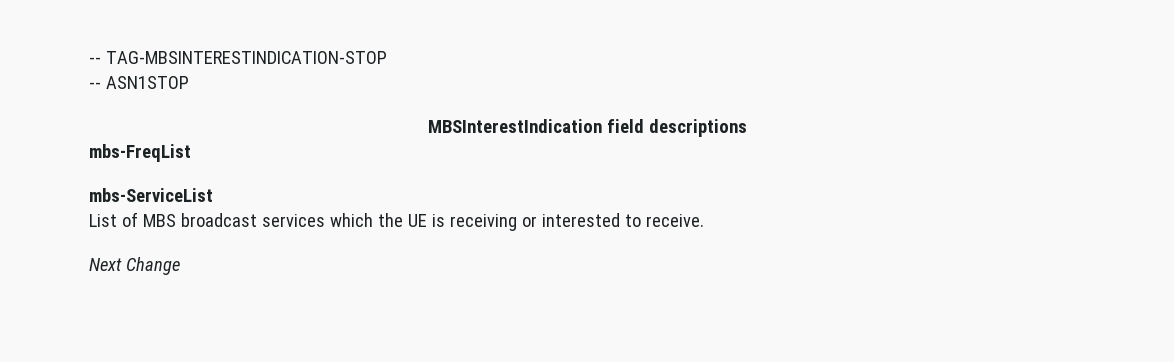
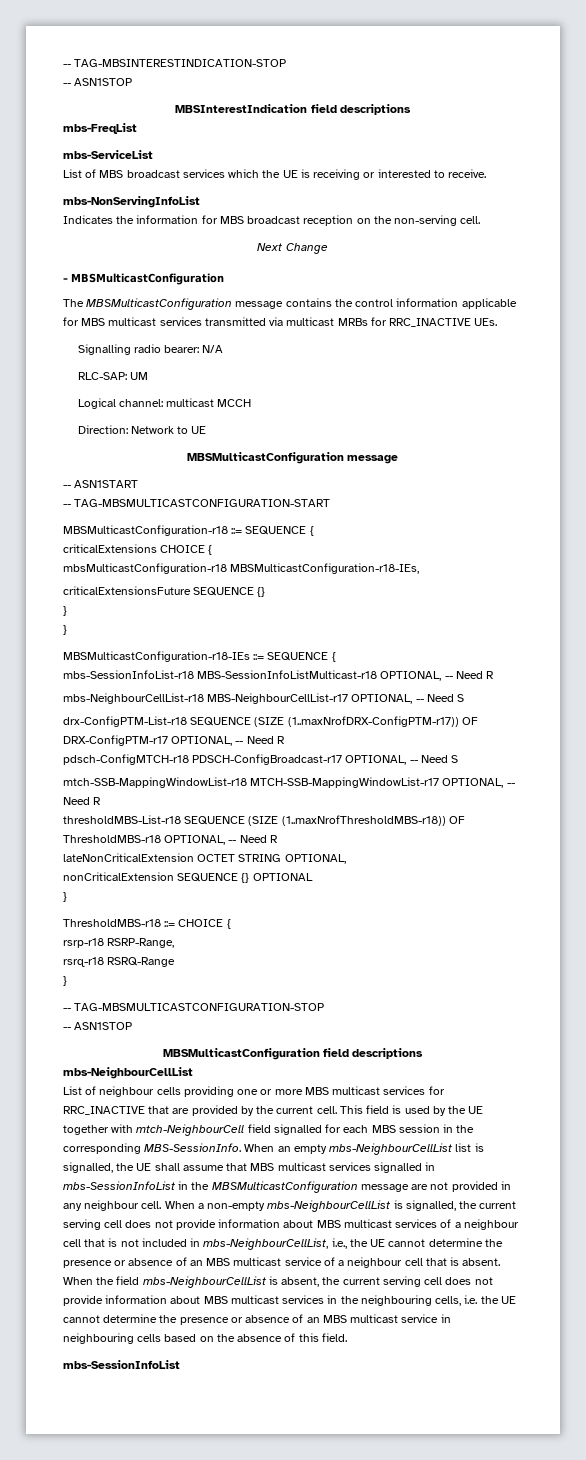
[89,257,180,275] Next Change -> [63,196,200,208] [63,215,481,226] [257,243,328,254] [63,273,224,285] [63,298,517,310] [63,317,498,327] [77,344,224,355] [77,372,148,380] [77,398,252,409] [77,425,207,434] [186,452,399,464] [63,480,139,488] [63,499,331,507] [63,525,314,536] [63,544,213,555] [63,563,420,574] [63,586,266,597] [63,606,67,616] [63,625,67,635] [63,651,336,662] [63,670,495,681] [63,693,465,704] [63,716,478,727] [63,735,285,746] [63,754,459,765] [63,777,515,788] [63,797,102,805] [63,815,465,826] [63,835,278,845] [63,853,346,864] [63,872,313,883] [63,892,67,902] [63,919,231,929] [63,938,175,948] [63,957,176,967] [63,976,67,986] [63,1003,325,1011] [63,1022,133,1030] [162,1048,424,1060] [63,1067,193,1079] [63,1086,445,1097] [63,1105,484,1116] [63,1124,475,1136] [63,1143,484,1155] [63,1162,436,1173] [63,1181,511,1193] [63,1200,517,1212] [63,1219,519,1230] [63,1238,503,1250] [63,1257,501,1268] [63,1276,493,1288] [63,1295,516,1306] [63,1314,451,1325] [63,1333,347,1344] [63,1360,180,1369] mbs-NonServingInfoList // Indicates the information for MBS broadcast reception on the non-serving cell. // Next Change // – MBSMulticastConfiguration // The MBSMulticastConfiguration message contains the control information applicable for MBS multicast services transmitted via multicast MRBs for RRC_INACTIVE UEs. // Signalling radio bearer: N/A // RLC-SAP: UM // Logical channel: multicast MCCH // Direction: Network to UE // MBSMulticastConfiguration message // -- ASN1START // -- TAG-MBSMULTICASTCONFIGURATION-START // MBSMulticastConfiguration-r18 ::= SEQUENCE { // criticalExtensions CHOICE { // mbsMulticastConfiguration-r18 MBSMulticastConfiguration-r18-IEs, // criticalExtensionsFuture SEQUENCE {} // } // } // MBSMulticastConfiguration-r18-IEs ::= SEQUENCE { // mbs-SessionInfoList-r18 MBS-SessionInfoListMulticast-r18 OPTIONAL, -- Need R // mbs-NeighbourCellList-r18 MBS-NeighbourCellList-r17 OPTIONAL, -- Need S // drx-ConfigPTM-List-r18 SEQUENCE (SIZE (1..maxNrofDRX-ConfigPTM-r17)) OF DRX-ConfigPTM-r17 OPTIONAL, -- Need R // pdsch-ConfigMTCH-r18 PDSCH-ConfigBroadcast-r17 OPTIONAL, -- Need S // mtch-SSB-MappingWindowList-r18 MTCH-SSB-MappingWindowList-r17 OPTIONAL, -- Need R // thresholdMBS-List-r18 SEQUENCE (SIZE (1..maxNrofThresholdMBS-r18)) OF ThresholdMBS-r18 OPTIONAL, -- Need R // lateNonCriticalExtension OCTET STRING OPTIONAL, // nonCriticalExtension SEQUENCE {} OPTIONAL // } // ThresholdMBS-r18 ::= CHOICE { // rsrp-r18 RSRP-Range, // rsrq-r18 RSRQ-Range // } // -- TAG-MBSMULTICASTCONFIGURATION-STOP // -- ASN1STOP // MBSMulticastConfiguration field descriptions // mbs-NeighbourCellList // List of neighbour cells providing one or more MBS multicast services for RRC_INACTIVE that are provided by the current cell. This field is used by the UE together with mtch-NeighbourCell field signalled for each MBS session in the corresponding MBS-SessionInfo. When an empty mbs-NeighbourCellList list is signalled, the UE shall assume that MBS multicast services signalled in mbs-SessionInfoList in the MBSMulticastConfiguration message are not provided in any neighbour cell. When a non-empty mbs-NeighbourCellList is signalled, the current serving cell does not provide information about MBS multicast services of a neighbour cell that is not included in mbs-NeighbourCellList, i.e., the UE cannot determine the presence or absence of an MBS multicast service of a neighbour cell that is absent. When the field mbs-NeighbourCellList is absent, the current serving cell does not provide information about MBS multicast services in the neighbouring cells, i.e. the UE cannot determine the presence or absence of an MBS multicast service in neighbouring cells based on the absence of this field. // mbs-SessionInfoList

